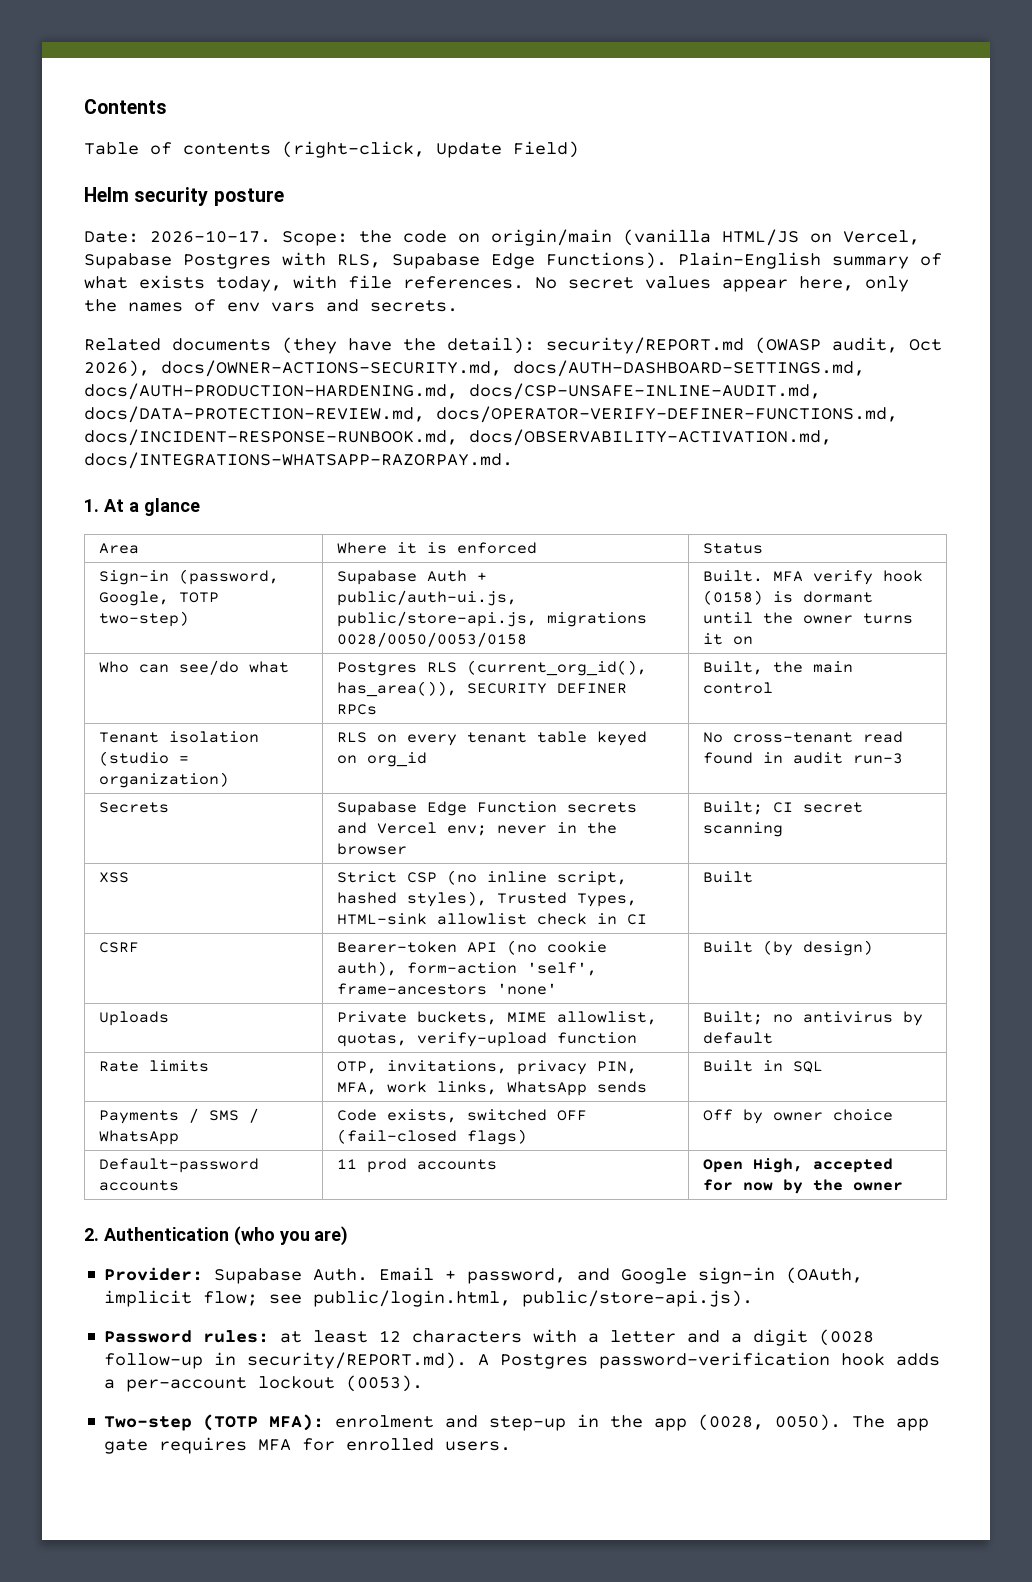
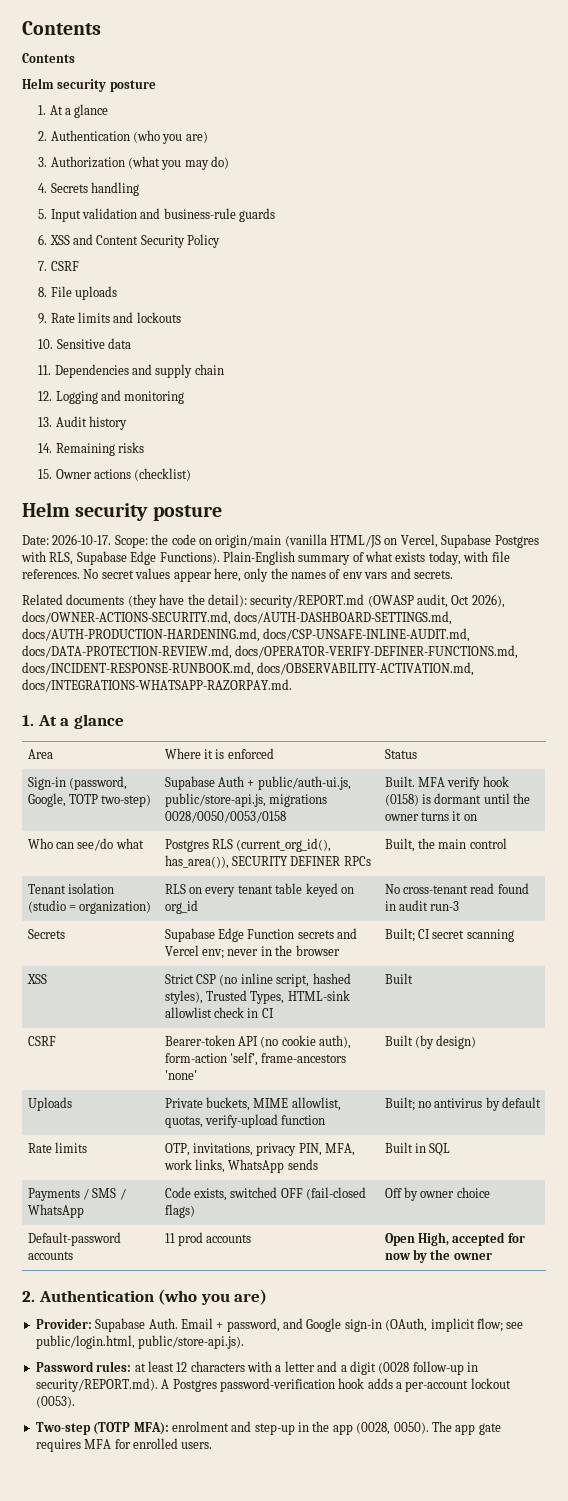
[84,99,167,114] [84,141,579,158] Contents // Table of contents (right-click, Update Field) -> [22,21,101,35] [22,53,75,63] [22,78,156,92] [38,104,109,118] [38,130,208,144] [38,156,230,170] [38,182,140,196] [38,208,276,222] [38,234,221,248] [38,261,79,271] [38,286,118,300] [38,312,181,324] [38,338,132,349] [38,364,224,378] [38,390,185,404] [38,416,128,430] [38,442,145,456] [38,468,192,481] Contents // Contents // Helm security posture // 1. At a glance // 2. Authentication (who you are) // 3. Authorization (what you may do) // 4. Secrets handling // 5. Input validation and business-rule guards // 6. XSS and Content Security Policy // 7. CSRF // 8. File uploads // 9. Rate limits and lockouts // 10. Sensitive data // 11. Dependencies and supply chain // 12. Logging and monitoring // 13. Audit history // 14. Remaining risks // 15. Owner actions (checklist)

